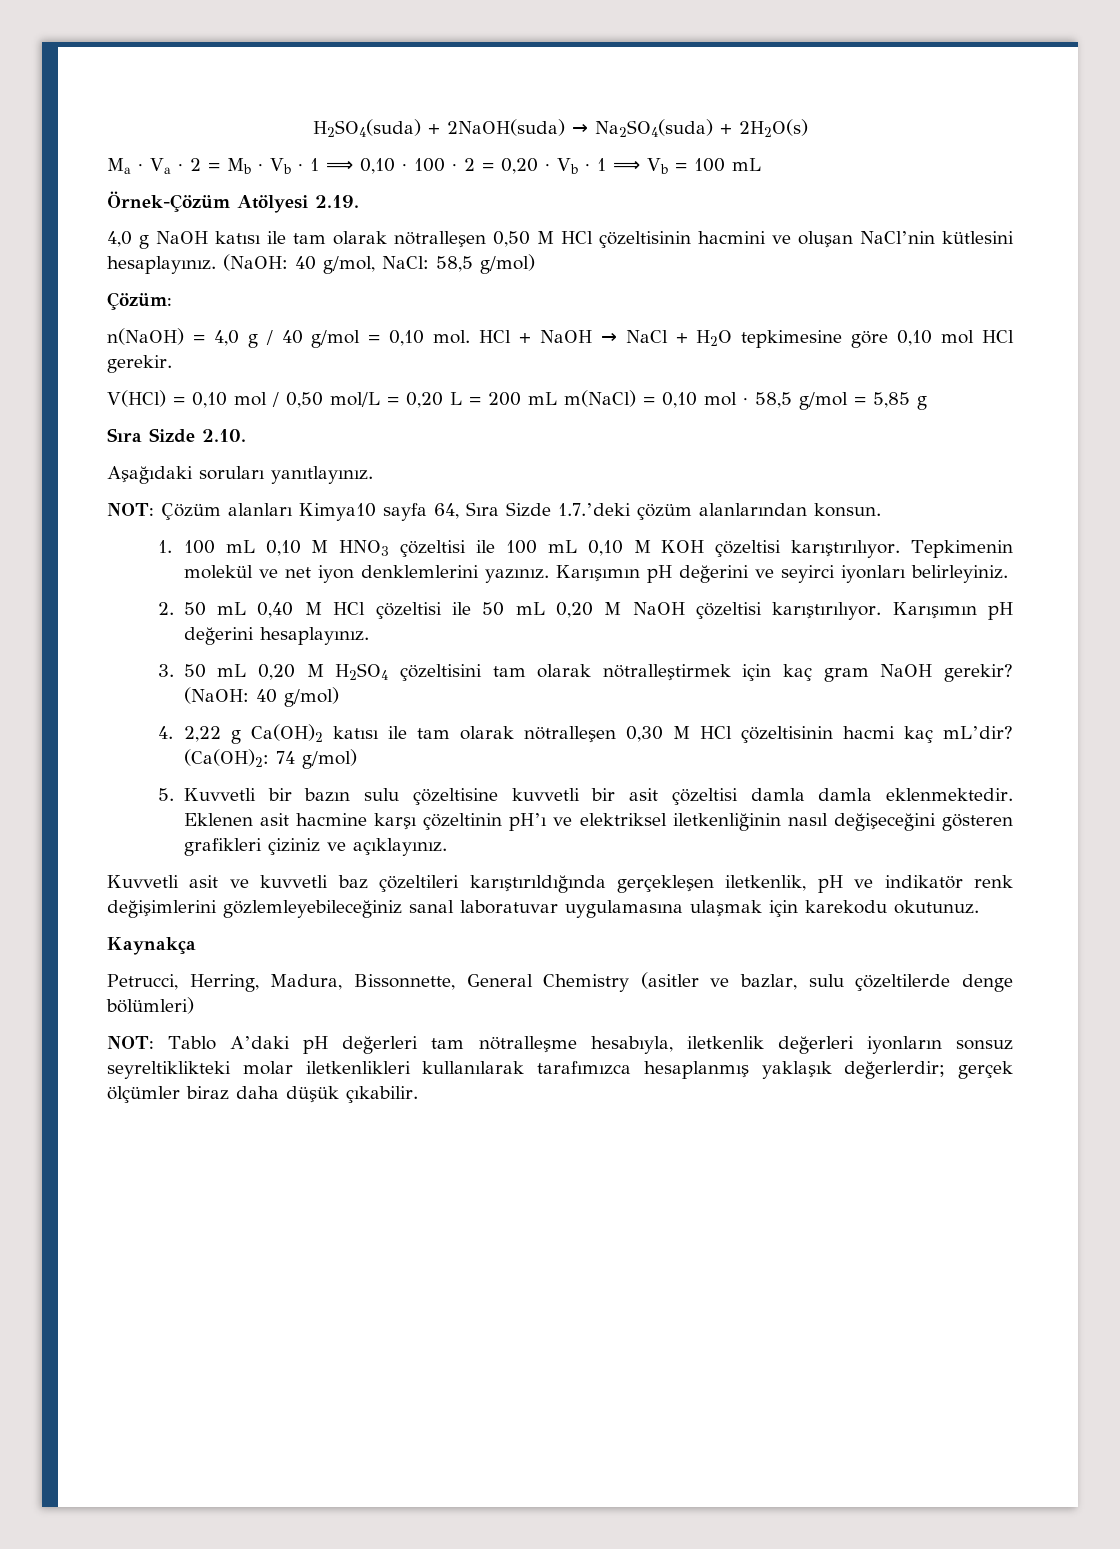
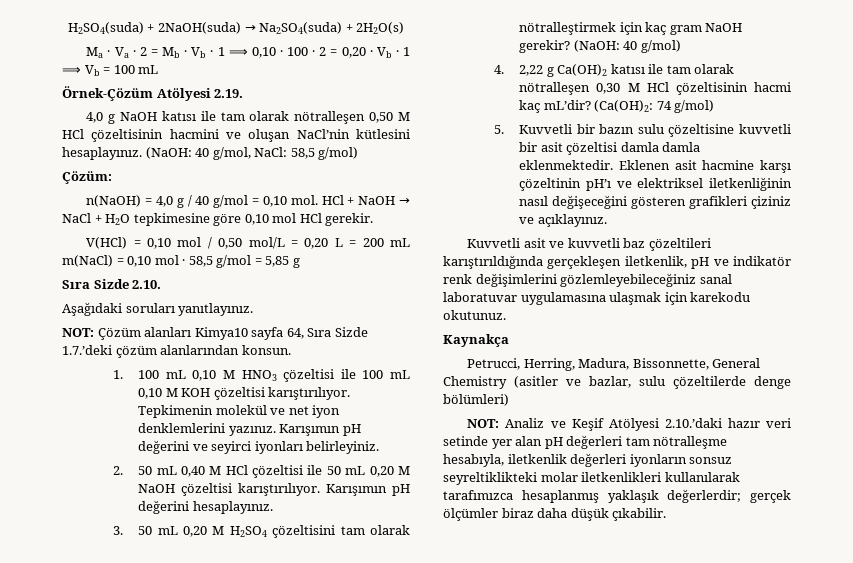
[168,1036,291,1050] Tablo A’daki -> [505,418,791,431] [443,436,543,449] Analiz ve Keşif Atölyesi 2.10.’daki hazır veri setinde yer alan

